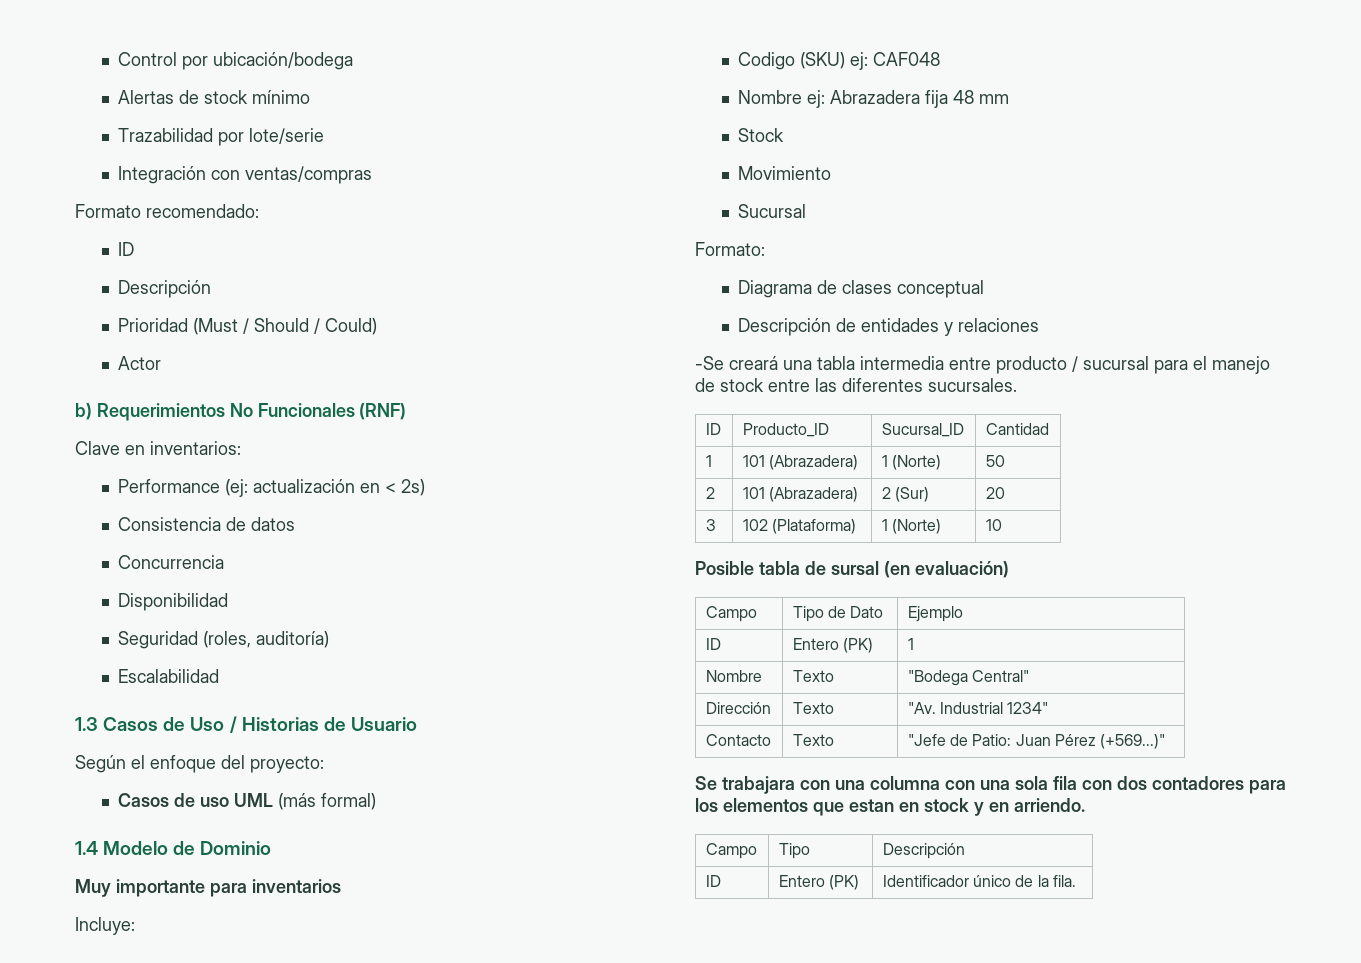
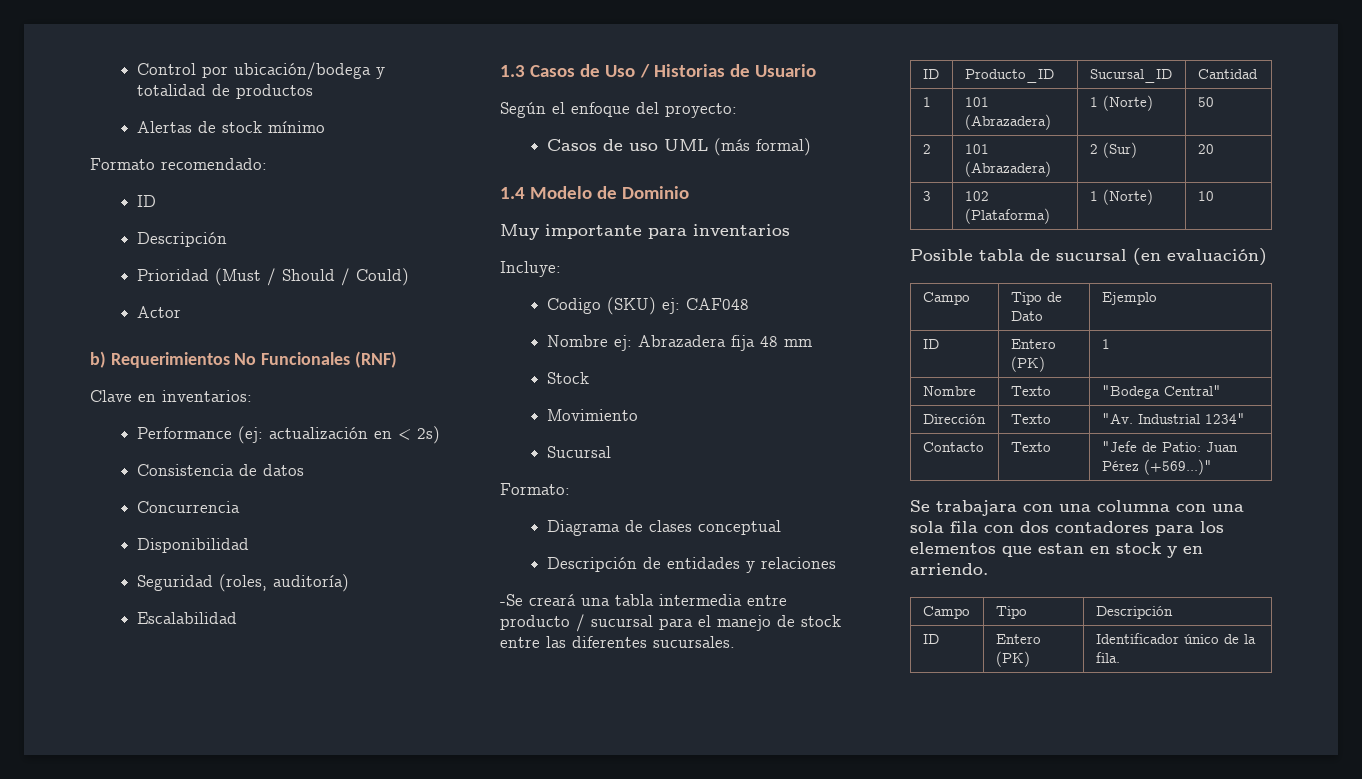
(353, 61) none -> [376,67,386,79] [137,84,314,99] y totalidad de productos
[117,128,324,146] [117,166,372,184] // Trazabilidad por lote/serie // Integración con ventas/compras -> (326, 127) none
[831,561,879,575] sursal -> [1056,249,1127,261] sucursal

